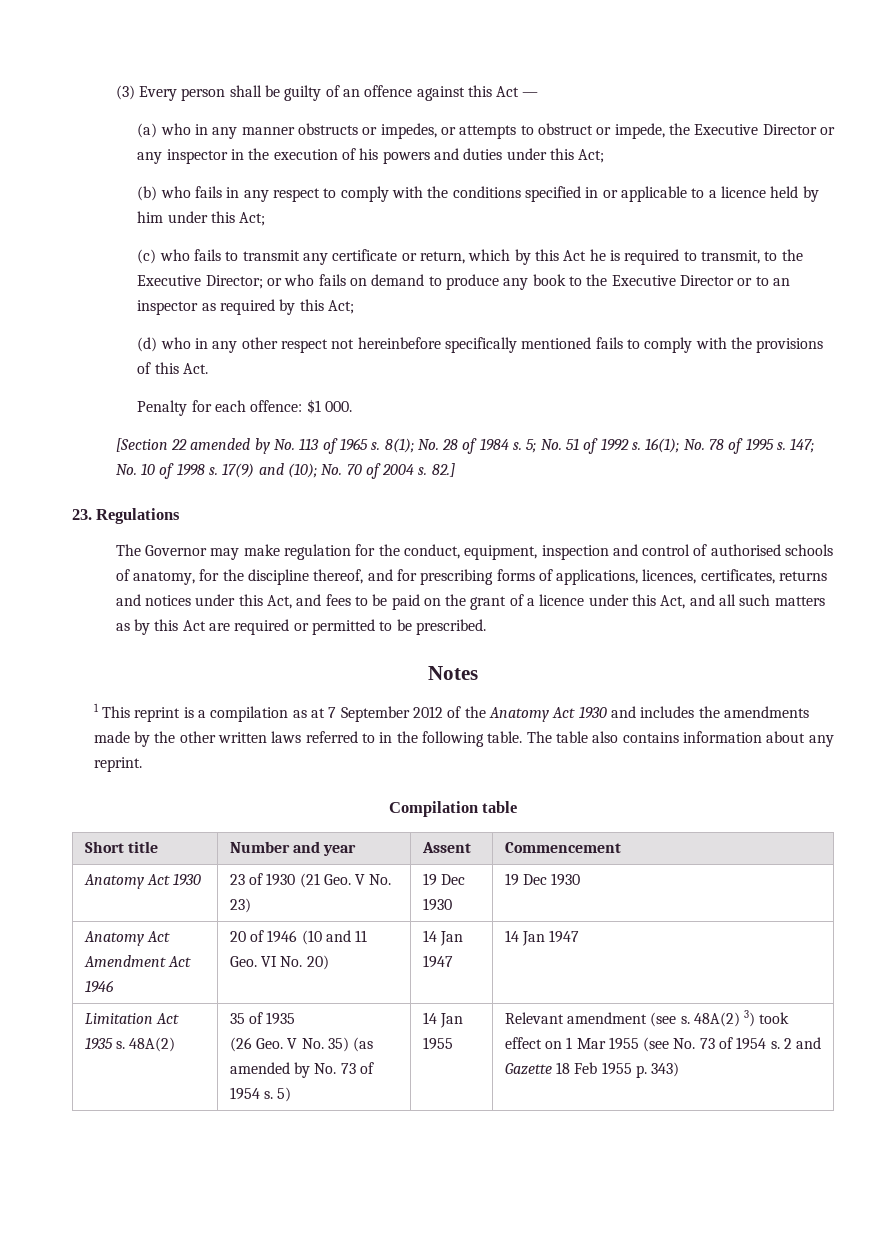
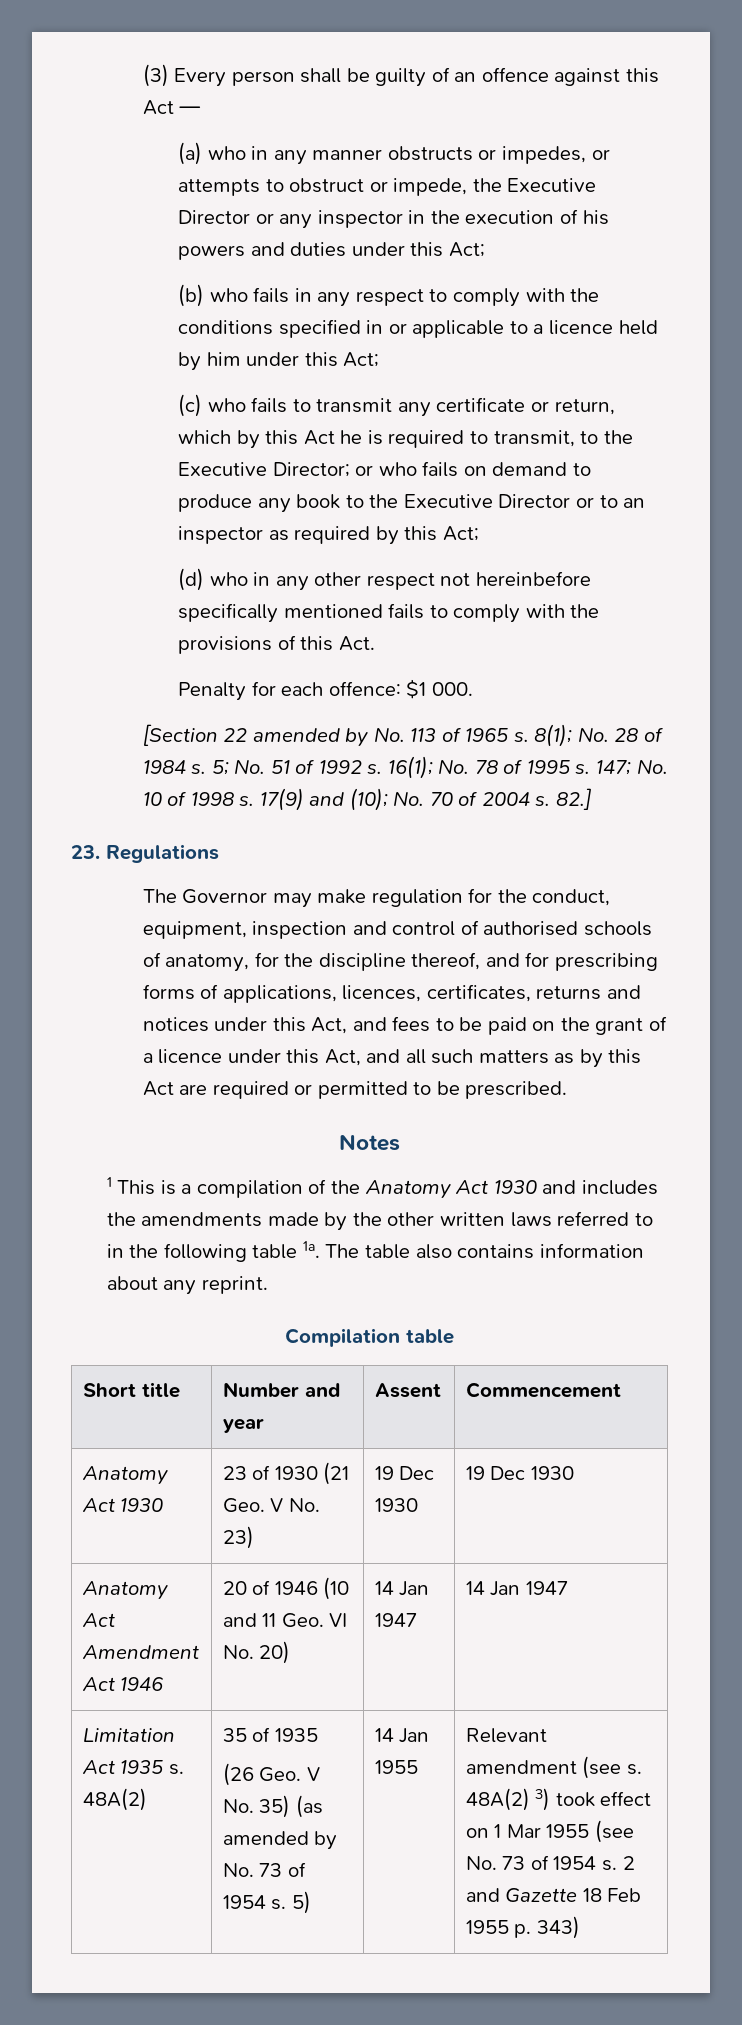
[134,707,181,722] reprint -> (156, 1187) none
[292,706,444,722] as at 7 September 2012 -> (303, 1189) none
[487,731,523,743] table. -> [252,1241,320,1259] table 1a.

